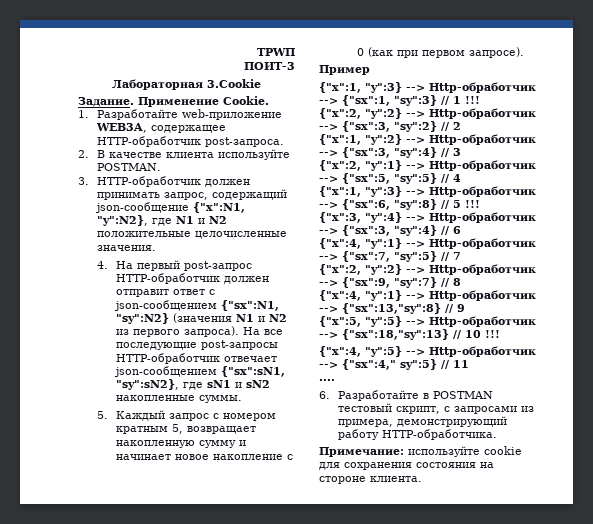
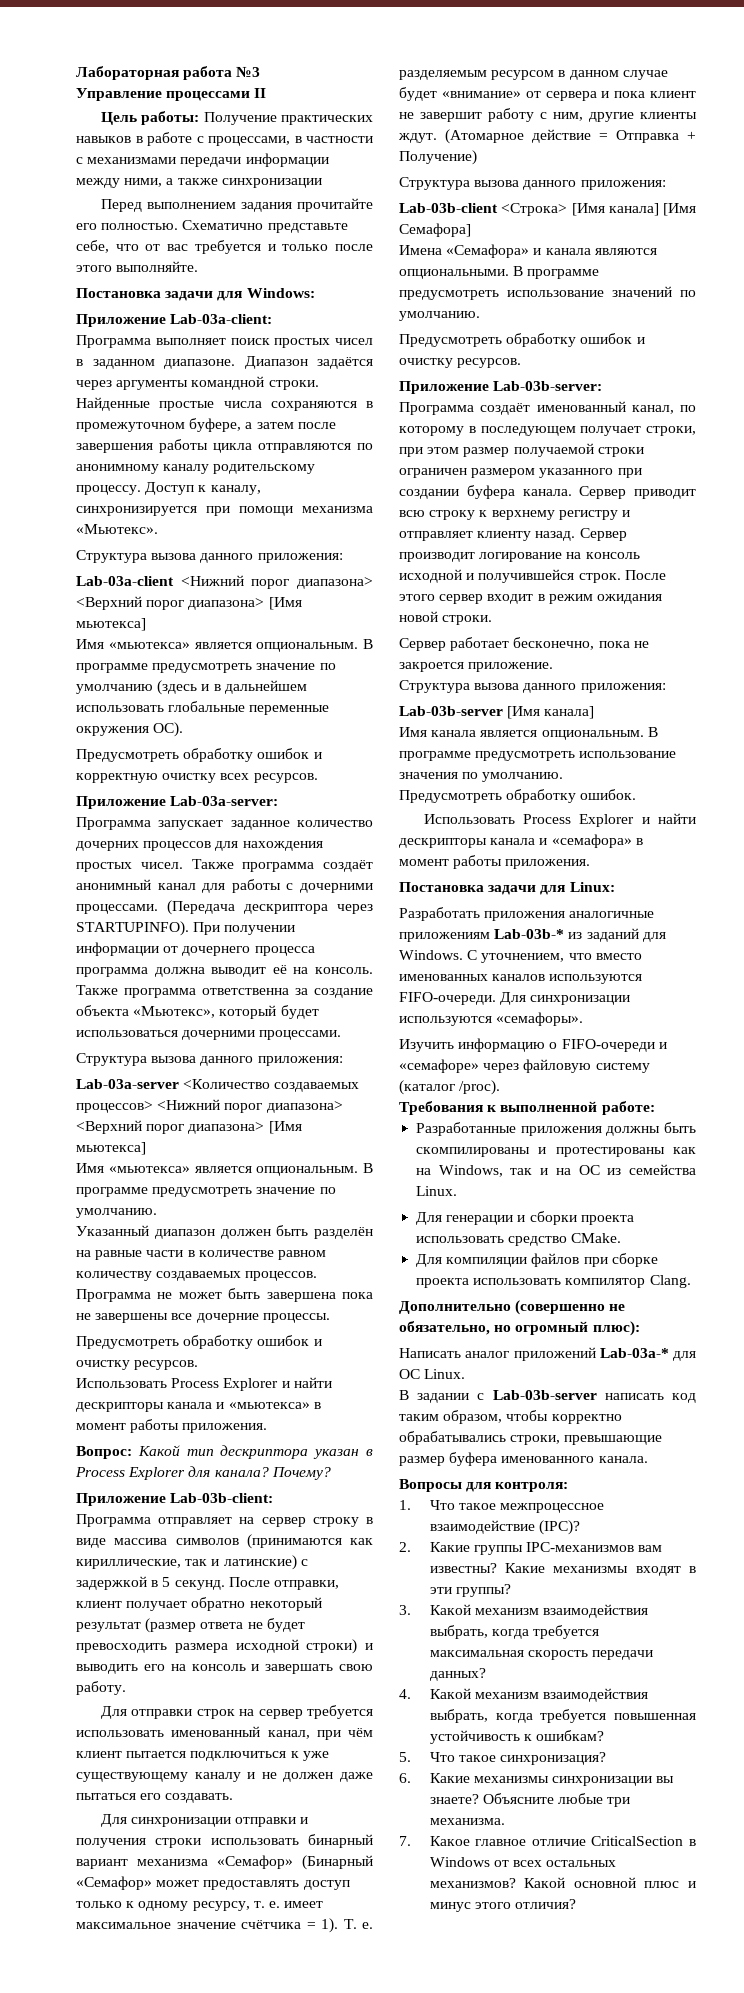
[257,48,295,56] [244,62,295,70] [112,79,261,90] [78,96,269,107] [78,109,283,120] [96,123,227,133] [97,136,285,147] [78,149,291,160] [97,163,162,171] [78,176,251,187] [97,189,288,200] [95,202,246,213] [97,215,228,226] [97,231,288,239] [97,245,157,251] [97,260,253,271] [116,273,270,284] [116,289,216,297] [114,300,280,311] [116,313,288,324] [116,326,284,337] [116,340,279,350] [116,353,278,364] [114,366,286,377] [116,379,271,390] [116,395,243,403] [97,410,277,421] [116,424,257,434] [116,440,247,448] [116,454,294,460] [357,47,525,58] [319,65,370,75] [319,82,536,93] [319,95,480,106] [319,108,536,119] [319,121,461,132] [319,134,536,145] [319,147,461,158] [319,160,536,171] [319,173,461,184] [319,186,536,197] [319,199,480,210] [319,212,536,223] [319,225,461,236] [319,238,536,249] [319,251,461,262] [319,264,536,275] [319,277,461,288] [319,290,536,301] [319,303,465,314] [319,316,536,327] [319,329,500,340] [319,346,536,357] [319,359,469,370] [319,379,335,381] [319,390,494,401] [338,403,535,414] [338,416,508,427] [338,429,498,440] [319,446,522,457] [319,462,494,470] [319,476,422,484] TРWП // ПОИТ-3 // Лабораторная 3.Cookie // Задание. Применение Cookie. // 1. Разработайте web-приложение WEB3A, содержащее HTTP-обработчик post-запроса. // 2. В качестве клиента используйте POSTMAN. // 3. HTTP-обработчик должен принимать запрос, содержащий json-сообщение {"x":N1, "y":N2}, где N1 и N2 положительные целочисленные значения. // 4. На первый post-запрос HTTP-обработчик должен отправит ответ с json-сообщением {"sx":N1, "sy":N2} (значения N1 и N2 из первого запроса). На все последующие post-запросы HTTP-обработчик отвечает json-сообщением {"sx":sN1, "sy":sN2}, где sN1 и sN2 накопленные суммы. // 5. Каждый запрос с номером кратным 5, возвращает накопленную сумму и начинает новое накопление с 0 (как при первом запросе). // Пример // {"x":1, "y":3} --> Http-обработчик --> {"sx":1, "sy":3} // 1 !!! // {"x":2, "y":2} --> Http-обработчик --> {"sx":3, "sy":2} // 2 // {"x":1, "y":2} --> Http-обработчик --> {"sx":3, "sy":4} // 3 // {"x":2, "y":1} --> Http-обработчик --> {"sx":5, "sy":5} // 4 // {"x":1, "y":3} --> Http-обработчик --> {"sx":6, "sy":8} // 5 !!! // {"x":3, "y":4} --> Http-обработчик --> {"sx":3, "sy":4} // 6 // {"x":4, "y":1} --> Http-обработчик --> {"sx":7, "sy":5} // 7 // {"x":2, "y":2} --> Http-обработчик --> {"sx":9, "sy":7} // 8 // {"x":4, "y":1} --> Http-обработчик --> {"sx":13,"sy":8} // 9 // {"x":5, "y":5} --> Http-обработчик --> {"sx":18,"sy":13} // 10 !!! // {"x":4, "y":5} --> Http-обработчик --> {"sx":4," sy":5} // 11 // .... // 6. Разработайте в POSTMAN тестовый скрипт, с запросами из примера, демонстрирующий работу HTTP-обработчика. // Примечание: используйте cookie для сохранения состояния на стороне клиента. -> [76,66,261,80] [76,88,267,101] [100,111,373,125] [76,132,373,146] [76,153,329,167] [76,178,322,188] [100,198,373,212] [76,220,348,233] [76,240,373,254] [76,261,199,272] [76,288,315,301] [76,314,273,327] [76,335,373,348] [76,356,373,369] [76,376,319,390] [76,397,373,411] [76,418,336,432] [76,439,373,453] [76,464,316,474] [76,482,261,495] [76,506,373,516] [76,524,158,534] [76,550,343,563] [76,575,373,589] [76,596,302,610] [76,618,146,631] [76,639,373,652] [76,663,336,673] [76,680,307,695] [76,701,330,715] [76,722,184,737] [76,748,322,762] [76,773,318,783] [76,796,279,809] [76,817,373,830] [76,841,323,851] [76,859,373,872] [76,879,373,893] [76,900,373,915] [76,921,296,936] [76,942,315,956] [76,965,373,977] [76,985,373,998] [76,1005,319,1019] [76,1030,342,1040] [76,1053,343,1066] [76,1079,360,1092] [76,1099,343,1113] [76,1120,302,1134] [76,1142,146,1155] [76,1163,373,1176] [76,1187,336,1197] [76,1208,157,1218] [76,1225,373,1239] [76,1250,326,1260] [76,1271,318,1281] [76,1288,373,1302] [76,1313,330,1323] [76,1335,322,1349] [76,1360,199,1370] [76,1377,332,1391] [76,1402,321,1412] [76,1419,268,1433] [76,1445,374,1459] [75,1466,331,1480] [76,1493,274,1506] [76,1514,373,1527] [76,1534,373,1549] [76,1555,308,1570] [76,1576,339,1590] [76,1597,322,1611] [76,1618,305,1633] [76,1639,373,1654] [76,1664,373,1674] [76,1681,126,1695] [100,1705,374,1719] [76,1726,373,1740] [76,1751,329,1761] [76,1772,373,1782] [76,1793,234,1803] [100,1814,309,1827] [76,1834,373,1848] [76,1855,373,1870] [76,1876,350,1890] [76,1901,324,1911] [76,1918,373,1933] [399,70,668,80] [399,87,696,101] [399,108,697,122] [398,129,696,144] [399,150,477,165] [399,177,666,190] [399,203,696,216] [399,223,471,237] [399,244,657,258] [399,266,600,279] [399,286,696,300] [399,311,480,321] [399,333,645,347] [399,358,522,368] [399,381,603,394] [399,401,696,415] [399,426,696,436] [399,443,644,457] [399,468,642,478] [399,485,696,499] [399,510,630,520] [399,528,627,541] [399,552,640,562] [399,569,666,583] [399,594,662,604] [399,611,493,625] [399,637,649,651] [399,662,554,672] [399,680,666,693] [399,706,595,719] [399,727,658,740] [399,751,677,761] [399,772,564,782] [399,789,637,803] [423,813,696,827] [399,834,643,848] [399,855,591,869] [399,882,615,895] [399,907,655,921] [399,928,666,942] [399,950,642,963] [399,974,643,984] [399,992,631,1005] [399,1012,584,1026] [399,1038,667,1052] [399,1059,650,1073] [399,1080,501,1095] [399,1101,655,1115] [416,1122,696,1136] [416,1147,696,1157] [416,1164,696,1177] [416,1186,458,1196] [416,1211,634,1225] [416,1233,622,1246] [416,1253,658,1267] [416,1275,691,1288] [399,1300,626,1315] [399,1321,640,1336] [399,1347,696,1361] [399,1369,466,1379] [399,1390,696,1403] [399,1410,622,1424] [399,1431,663,1445] [399,1452,648,1466] [399,1479,569,1492] [399,1500,605,1513] [429,1520,580,1535] [399,1542,663,1555] [429,1563,696,1576] [429,1584,511,1597] [399,1604,649,1618] [429,1625,600,1639] [429,1650,654,1660] [429,1668,486,1681] [399,1688,649,1702] [429,1709,696,1723] [429,1730,605,1744] [399,1752,607,1765] [399,1773,675,1786] [429,1793,631,1807] [429,1818,505,1825] [399,1836,696,1846] [429,1857,617,1867] [429,1877,696,1888] [429,1899,577,1912] Лабораторная работа №3 // Управление процессами II // Цель работы: Получение практических навыков в работе с процессами, в частности с механизмами передачи информации между ними, а также синхронизации // Перед выполнением задания прочитайте его полностью. Схематично представьте себе, что от вас требуется и только после этого выполняйте. // Постановка задачи для Windows: // Приложение Lab-03a-client: // Программа выполняет поиск простых чисел в заданном диапазоне. Диапазон задаётся через аргументы командной строки. Найденные простые числа сохраняются в промежуточном буфере, а затем после завершения работы цикла отправляются по анонимному каналу родительскому процессу. Доступ к каналу, синхронизируется при помощи механизма «Мьютекс». // Структура вызова данного приложения: // Lab-03a-client <Нижний порог диапазона> <Верхний порог диапазона> [Имя мьютекса] // Имя «мьютекса» является опциональным. В программе предусмотреть значение по умолчанию (здесь и в дальнейшем использовать глобальные переменные окружения ОС). // Предусмотреть обработку ошибок и корректную очистку всех ресурсов. // Приложение Lab-03a-server: // Программа запускает заданное количество дочерних процессов для нахождения простых чисел. Также программа создаёт анонимный канал для работы с дочерними процессами. (Передача дескриптора через STARTUPINFO). При получении информации от дочернего процесса программа должна выводит её на консоль. Также программа ответственна за создание объекта «Мьютекс», который будет использоваться дочерними процессами. // Структура вызова данного приложения: // Lab-03a-server <Количество создаваемых процессов> <Нижний порог диапазона> <Верхний порог диапазона> [Имя мьютекса] // Имя «мьютекса» является опциональным. В программе предусмотреть значение по умолчанию. // Указанный диапазон должен быть разделён на равные части в количестве равном количеству создаваемых процессов. Программа не может быть завершена пока не завершены все дочерние процессы. // Предусмотреть обработку ошибок и очистку ресурсов. // Использовать Process Explorer и найти дескрипторы канала и «мьютекса» в момент работы приложения. // Вопрос: Какой тип дескриптора указан в Process Explorer для канала? Почему? // Приложение Lab-03b-client: // Программа отправляет на сервер строку в виде массива символов (принимаются как кириллические, так и латинские) с задержкой в 5 секунд. После отправки, клиент получает обратно некоторый результат (размер ответа не будет превосходить размера исходной строки) и выводить его на консоль и завершать свою работу. // Для отправки строк на сервер требуется использовать именованный канал, при чём клиент пытается подключиться к уже существующему каналу и не должен даже пытаться его создавать. // Для синхронизации отправки и получения строки использовать бинарный вариант механизма «Семафор» (Бинарный «Семафор» может предоставлять доступ только к одному ресурсу, т. е. имеет максимальное значение счётчика = 1). Т. е. разделяемым ресурсом в данном случае будет «внимание» от сервера и пока клиент не завершит работу с ним, другие клиенты ждут. (Атомарное действие = Отправка + Получение) // Структура вызова данного приложения: // Lab-03b-client <Строка> [Имя канала] [Имя Семафора] // Имена «Семафора» и канала являются опциональными. В программе предусмотреть использование значений по умолчанию. // Предусмотреть обработку ошибок и очистку ресурсов. // Приложение Lab-03b-server: // Программа создаёт именованный канал, по которому в последующем получает строки, при этом размер получаемой строки ограничен размером указанного при создании буфера канала. Сервер приводит всю строку к верхнему регистру и отправляет клиенту назад. Сервер производит логирование на консоль исходной и получившейся строк. После этого сервер входит в режим ожидания новой строки. // Сервер работает бесконечно, пока не закроется приложение. // Структура вызова данного приложения: // Lab-03b-server [Имя канала] // Имя канала является опциональным. В программе предусмотреть использование значения по умолчанию. // Предусмотреть обработку ошибок. // Использовать Process Explorer и найти дескрипторы канала и «семафора» в момент работы приложения. // Постановка задачи для Linux: // Разработать приложения аналогичные приложениям Lab-03b-* из заданий для Windows. С уточнением, что вместо именованных каналов используются FIFO-очереди. Для синхронизации используются «семафоры». // Изучить информацию о FIFO-очереди и «семафоре» через файловую систему (каталог /proc). // Требования к выполненной работе: // Разработанные приложения должны быть скомпилированы и протестированы как на Windows, так и на ОС из семейства Linux. // Для генерации и сборки проекта использовать средство CMake. // Для компиляции файлов при сборке проекта использовать компилятор Clang. // Дополнительно (совершенно не обязательно, но огромный плюс): // Написать аналог приложений Lab-03a-* для ОС Linux. // В задании с Lab-03b-server написать код таким образом, чтобы корректно обрабатывались строки, превышающие размер буфера именованного канала. // Вопросы для контроля: // 1. Что такое межпроцессное взаимодействие (IPC)? // 2. Какие группы IPC-механизмов вам известны? Какие механизмы входят в эти группы? // 3. Какой механизм взаимодействия выбрать, когда требуется максимальная скорость передачи данных? // 4. Какой механизм взаимодействия выбрать, когда требуется повышенная устойчивость к ошибкам? // 5. Что такое синхронизация? // 6. Какие механизмы синхронизации вы знаете? Объясните любые три механизма. // 7. Какое главное отличие CriticalSection в Windows от всех остальных механизмов? Какой основной плюс и минус этого отличия?

